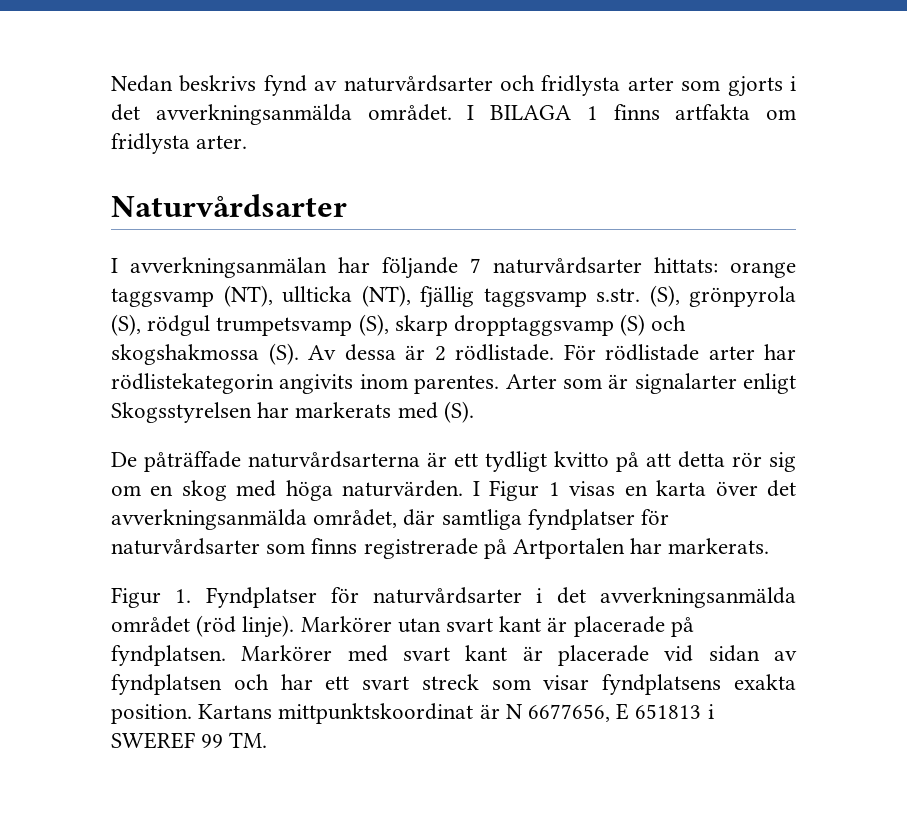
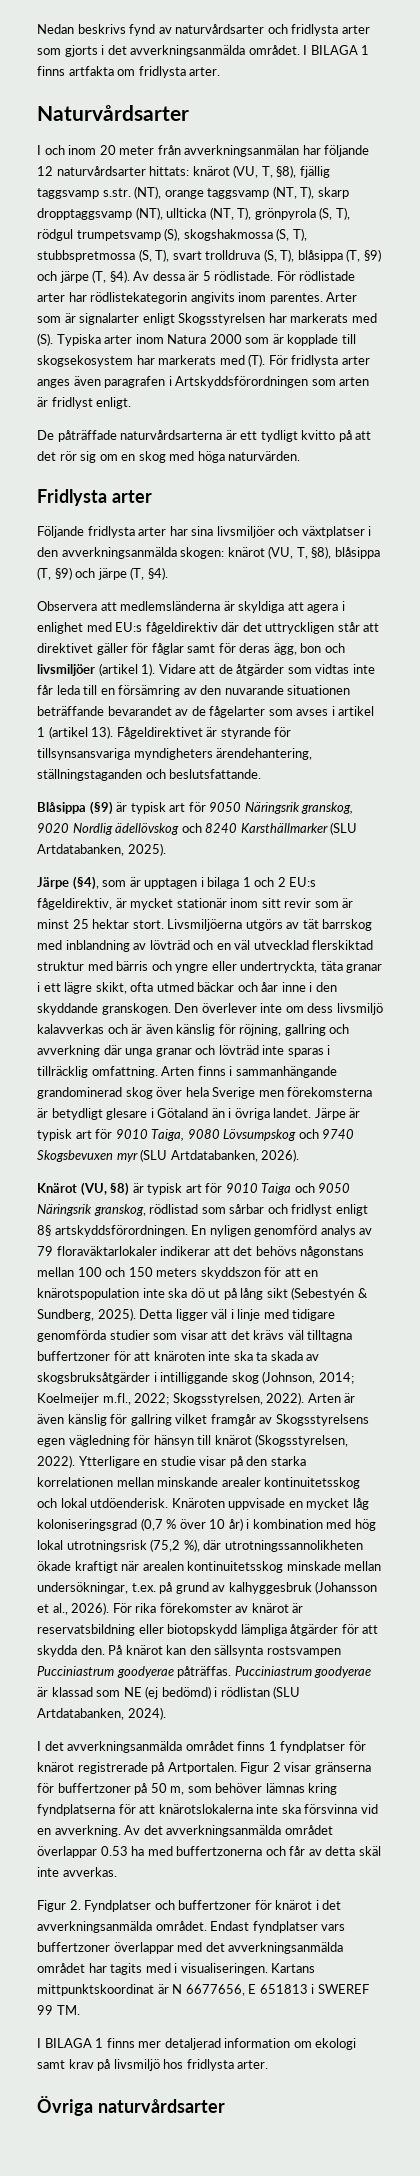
(118, 265) none -> [44,145,181,155] och inom 20 meter från
[470,258,481,273] 7 -> [37,166,53,176] 12
[730,262,796,278] [111,285,796,308] [111,314,687,336] [111,343,299,365] orange taggsvamp (NT), ullticka (NT), fjällig taggsvamp s.str. (S), grönpyrola (S), rödgul trumpetsvamp (S), skarp dropptaggsvamp (S) och skogshakmossa (S). -> [192,165,330,178] [37,186,349,199] [37,207,350,220] [37,228,307,241] [37,249,381,262] [37,270,130,283] knärot (VU, T, §8), fjällig taggsvamp s.str. (NT), orange taggsvamp (NT, T), skarp dropptaggsvamp (NT), ullticka (NT, T), grönpyrola (S, T), rödgul trumpetsvamp (S), skogshakmossa (S, T), stubbspretmossa (S, T), svart trolldruva (S, T), blåsippa (T, §9) och järpe (T, §4).
[434,346,446,361] 2 -> [202,271,211,281] 5
(474, 412) none -> [56,334,356,346] [37,354,370,367] [37,376,370,388] [37,397,132,409] Typiska arter inom Natura 2000 som är kopplade till skogsekosystem har markerats med (T). För fridlysta arter anges även paragrafen i Artskyddsförordningen som arten är fridlyst enligt.
[678,451,725,468] detta -> [37,451,56,461] det
[472,480,796,501] [111,509,670,530] [111,538,770,559] [111,587,796,608] [111,615,694,638] [111,645,798,666] [111,674,796,695] [111,704,192,724] I Figur 1 visas en karta över det avverkningsanmälda området, där samtliga fyndplatser för naturvårdsarter som finns registrerade på Artportalen har markerats. // Figur 1. Fyndplatser för naturvårdsarter i det avverkningsanmälda området (röd linje). Markörer utan svart kant är placerade på fyndplatsen. Markörer med svart kant är placerade vid sidan av fyndplatsen och har ett svart streck som visar fyndplatsens exakta position. -> [37,489,152,506] [37,526,372,538] [37,546,380,559] [37,567,168,580] [37,601,345,613] [37,622,380,634] [37,643,345,655] [37,663,375,676] [37,685,351,697] [37,706,375,718] [37,726,292,739] [37,748,313,760] [37,769,262,781] [37,801,354,815] [37,822,358,835] [37,843,166,856] [37,876,317,890] [37,898,354,910] [37,919,373,931] [37,940,374,952] [37,961,383,973] [37,982,337,994] [37,1003,383,1015] [37,1024,350,1036] [37,1045,331,1057] [37,1066,337,1078] [37,1087,373,1099] [37,1108,361,1120] [37,1129,355,1141] [37,1149,300,1162] [37,1182,351,1196] [37,1204,368,1216] [37,1225,373,1237] [37,1246,365,1258] [37,1267,319,1279] [37,1287,368,1300] [37,1308,336,1321] [37,1330,353,1342] [37,1351,320,1361] [37,1371,354,1384] [37,1392,356,1405] [37,1414,369,1426] [37,1434,349,1447] [37,1455,306,1468] [37,1477,361,1489] [37,1498,369,1510] [37,1518,376,1531] [37,1539,363,1552] [37,1561,382,1573] [37,1581,378,1594] [37,1602,304,1615] [37,1624,379,1636] [37,1645,341,1657] [37,1666,372,1678] [37,1686,301,1699] [37,1707,166,1720] [37,1741,366,1753] [37,1762,371,1774] [37,1783,338,1795] [37,1804,378,1816] [37,1825,333,1837] [37,1846,381,1858] [37,1867,117,1877] [37,1900,342,1912] [37,1921,346,1933] [37,1942,344,1954] [37,1963,268,1975] // Fridlysta arter // Följande fridlysta arter har sina livsmiljöer och växtplatser i den avverkningsanmälda skogen: knärot (VU, T, §8), blåsippa (T, §9) och järpe (T, §4). // Observera att medlemsländerna är skyldiga att agera i enlighet med EU:s fågeldirektiv där det uttryckligen står att direktivet gäller för fåglar samt för deras ägg, bon och livsmiljöer (artikel 1). Vidare att de åtgärder som vidtas inte får leda till en försämring av den nuvarande situationen beträffande bevarandet av de fågelarter som avses i artikel 1 (artikel 13). Fågeldirektivet är styrande för tillsynsansvariga myndigheters ärendehantering, ställningstaganden och beslutsfattande. // Blåsippa (§9) är typisk art för 9050 Näringsrik granskog, 9020 Nordlig ädellövskog och 8240 Karsthällmarker (SLU Artdatabanken, 2025). // Järpe (§4), som är upptagen i bilaga 1 och 2 EU:s fågeldirektiv, är mycket stationär inom sitt revir som är minst 25 hektar stort. Livsmiljöerna utgörs av tät barrskog med inblandning av lövträd och en väl utvecklad flerskiktad struktur med bärris och yngre eller undertryckta, täta granar i ett lägre skikt, ofta utmed bäckar och åar inne i den skyddande granskogen. Den överlever inte om dess livsmiljö kalavverkas och är även känslig för röjning, gallring och avverkning där unga granar och lövträd inte sparas i tillräcklig omfattning. Arten finns i sammanhängande grandominerad skog över hela Sverige men förekomsterna är betydligt glesare i Götaland än i övriga landet. Järpe är typisk art för 9010 Taiga, 9080 Lövsumpskog och 9740 Skogsbevuxen myr (SLU Artdatabanken, 2026). // Knärot (VU, §8) är typisk art för 9010 Taiga och 9050 Näringsrik granskog, rödlistad som sårbar och fridlyst enligt 8§ artskyddsförordningen. En nyligen genomförd analys av 79 floraväktarlokaler indikerar att det behövs någonstans mellan 100 och 150 meters skyddszon för att en knärotspopulation inte ska dö ut på lång sikt (Sebestyén & Sundberg, 2025). Detta ligger väl i linje med tidigare genomförda studier som visar att det krävs väl tilltagna buffertzoner för att knäroten inte ska ta skada av skogsbruksåtgärder i intilliggande skog (Johnson, 2014; Koelmeijer m.fl., 2022; Skogsstyrelsen, 2022). Arten är även känslig för gallring vilket framgår av Skogsstyrelsens egen vägledning för hänsyn till knärot (Skogsstyrelsen, 2022). Ytterligare en studie visar på den starka korrelationen mellan minskande arealer kontinuitetsskog och lokal utdöenderisk. Knäroten uppvisade en mycket låg koloniseringsgrad (0,7 % över 10 år) i kombination med hög lokal utrotningsrisk (75,2 %), där utrotningssannolikheten ökade kraftigt när arealen kontinuitetsskog minskade mellan undersökningar, t.ex. på grund av kalhyggesbruk (Johansson et al., 2026). För rika förekomster av knärot är reservatsbildning eller biotopskydd lämpliga åtgärder för att skydda den. På knärot kan den sällsynta rostsvampen Pucciniastrum goodyerae påträffas. Pucciniastrum goodyerae är klassad som NE (ej bedömd) i rödlistan (SLU Artdatabanken, 2024). // I det avverkningsanmälda området finns 1 fyndplatser för knärot registrerade på Artportalen. Figur 2 visar gränserna för buffertzoner på 50 m, som behöver lämnas kring fyndplatserna för att knärotslokalerna inte ska försvinna vid en avverkning. Av det avverkningsanmälda området överlappar 0.53 ha med buffertzonerna och får av detta skäl inte avverkas. // Figur 2. Fyndplatser och buffertzoner för knärot i det avverkningsanmälda området. Endast fyndplatser vars buffertzoner överlappar med det avverkningsanmälda området har tagits med i visualiseringen.
(268, 740) none -> [37,2038,357,2050] [37,2059,269,2071] [37,2096,225,2116] // I BILAGA 1 finns mer detaljerad information om ekologi samt krav på livsmiljö hos fridlysta arter. // Övriga naturvårdsarter

